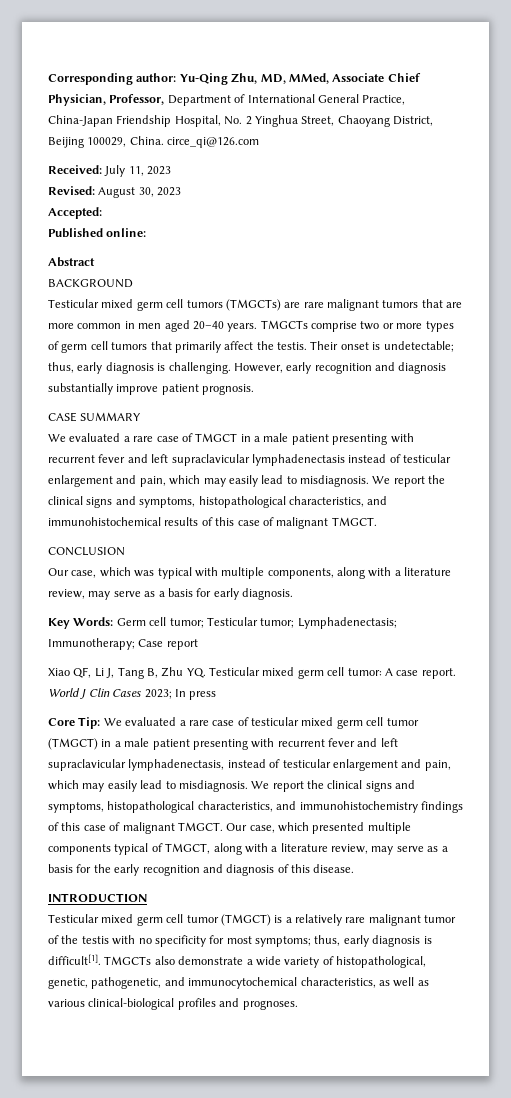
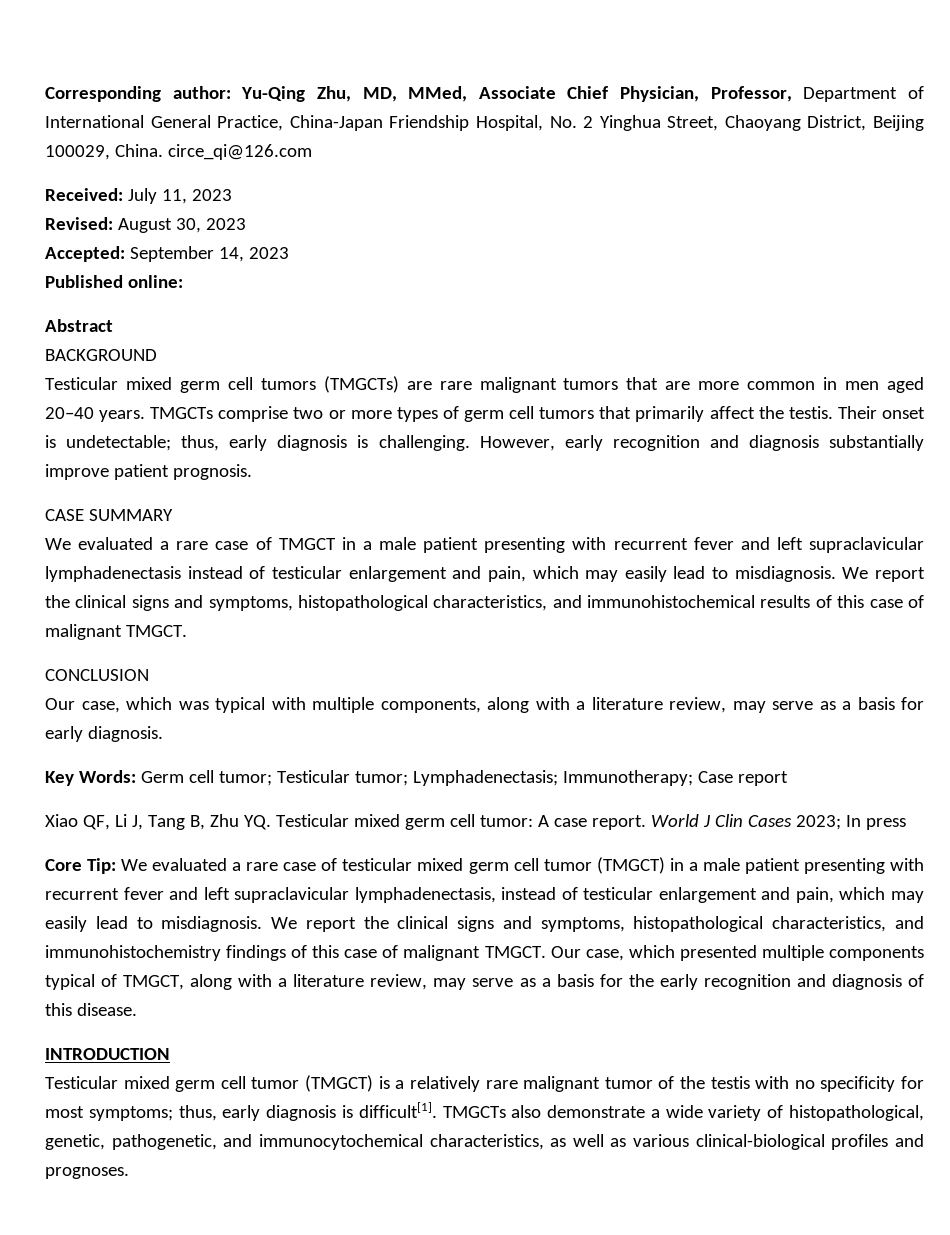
(102, 213) none -> [129,246,289,262] September 14, 2023

